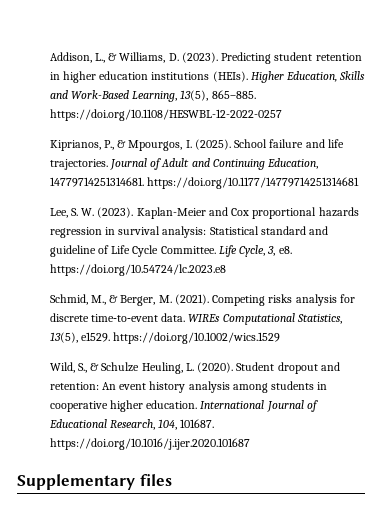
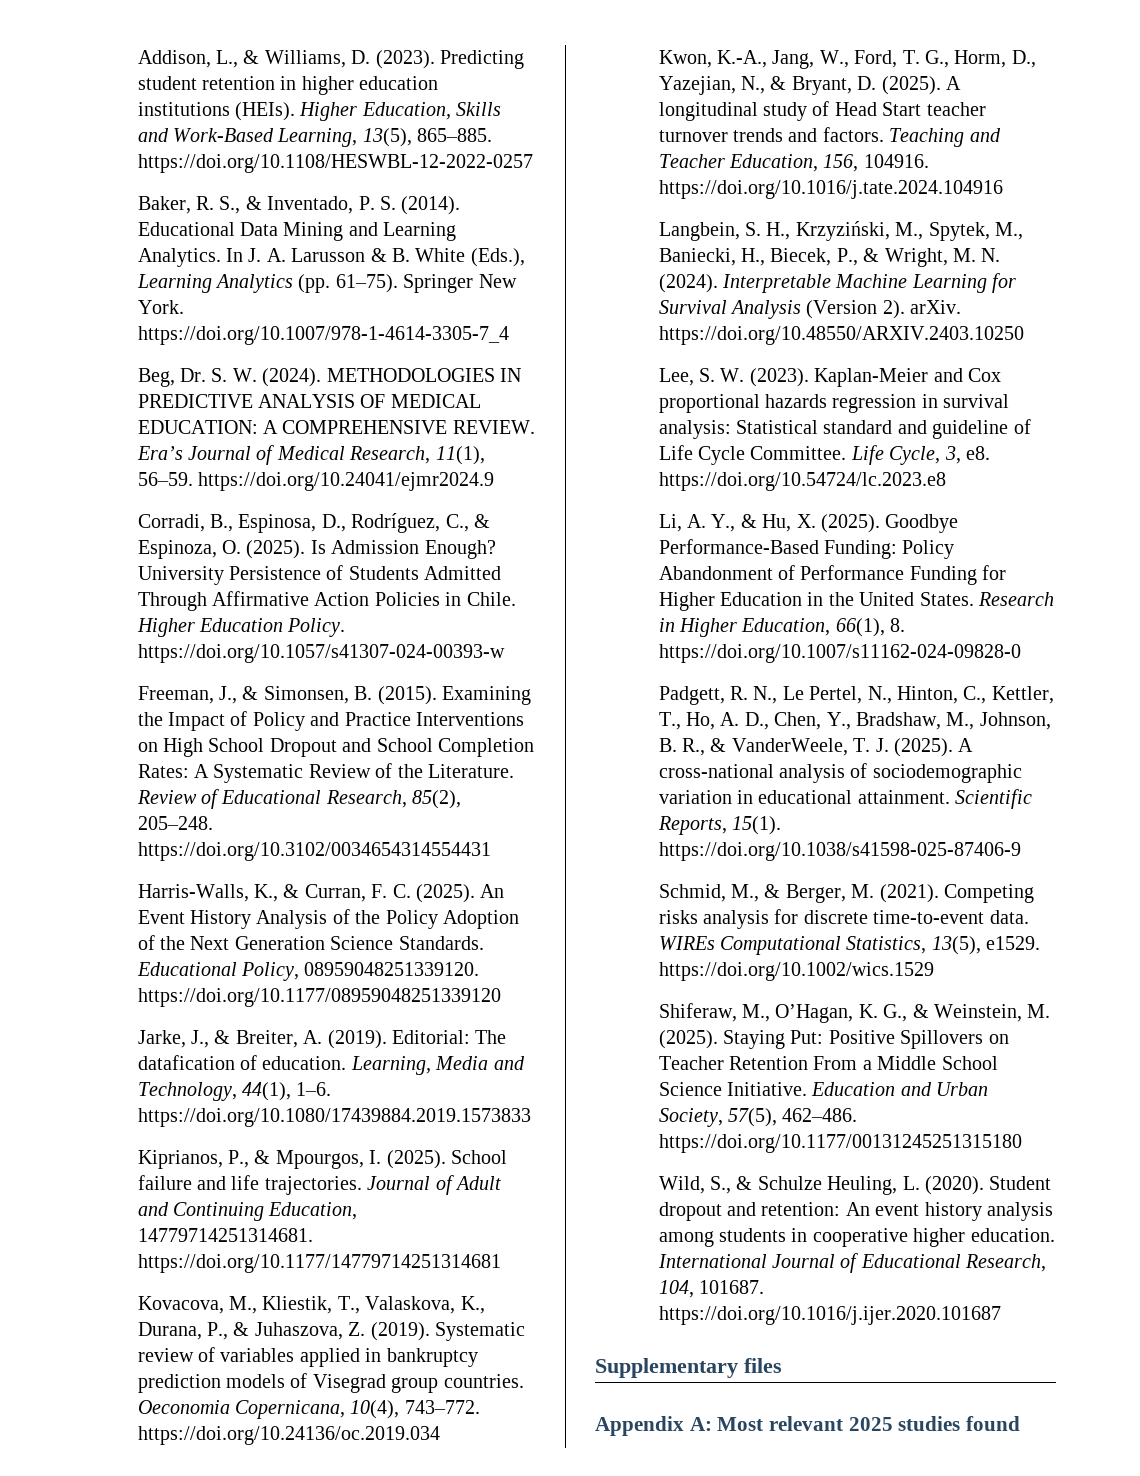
(282, 115) none -> [137,196,461,215] [137,222,457,241] [137,248,525,267] [136,274,517,293] [137,300,184,314] [137,326,509,345] [137,368,522,387] [137,394,481,408] [137,420,535,434] [136,445,485,465] [137,472,495,491] [137,513,491,533] [137,540,496,559] [137,565,502,585] [137,591,516,611] [136,618,346,637] [137,644,505,663] [137,686,532,705] [137,711,525,731] [137,738,535,757] [137,763,515,783] [136,789,462,809] [137,816,213,830] [137,842,491,861] [137,884,505,903] [137,909,520,929] [137,935,484,950] [136,962,480,981] [137,988,501,1007] [137,1030,507,1049] [137,1055,525,1075] [137,1082,332,1101] [137,1108,531,1127] // Baker, R. S., & Inventado, P. S. (2014). Educational Data Mining and Learning Analytics. In J. A. Larusson & B. White (Eds.), Learning Analytics (pp. 61–75). Springer New York. https://doi.org/10.1007/978-1-4614-3305-7_4 // Beg, Dr. S. W. (2024). METHODOLOGIES IN PREDICTIVE ANALYSIS OF MEDICAL EDUCATION: A COMPREHENSIVE REVIEW. Era’s Journal of Medical Research, 11(1), 56–59. https://doi.org/10.24041/ejmr2024.9 // Corradi, B., Espinosa, D., Rodríguez, C., & Espinoza, O. (2025). Is Admission Enough? University Persistence of Students Admitted Through Affirmative Action Policies in Chile. Higher Education Policy. https://doi.org/10.1057/s41307-024-00393-w // Freeman, J., & Simonsen, B. (2015). Examining the Impact of Policy and Practice Interventions on High School Dropout and School Completion Rates: A Systematic Review of the Literature. Review of Educational Research, 85(2), 205–248. https://doi.org/10.3102/0034654314554431 // Harris-Walls, K., & Curran, F. C. (2025). An Event History Analysis of the Policy Adoption of the Next Generation Science Standards. Educational Policy, 08959048251339120. https://doi.org/10.1177/08959048251339120 // Jarke, J., & Breiter, A. (2019). Editorial: The datafication of education. Learning, Media and Technology, 44(1), 1–6. https://doi.org/10.1080/17439884.2019.1573833
(359, 183) none -> [137,1296,485,1314] [137,1322,526,1341] [137,1347,478,1367] [137,1373,524,1393] [137,1400,480,1419] [137,1426,440,1445] [658,50,1036,69] [658,76,962,95] [658,101,986,121] [658,127,1001,147] [658,154,929,172] [658,180,1003,199] [658,221,1024,241] [658,248,1001,267] [658,273,1017,293] [658,300,962,319] [658,326,1024,345] // Kovacova, M., Kliestik, T., Valaskova, K., Durana, P., & Juhaszova, Z. (2019). Systematic review of variables applied in bankruptcy prediction models of Visegrad group countries. Oeconomia Copernicana, 10(4), 743–772. https://doi.org/10.24136/oc.2019.034 // Kwon, K.-A., Jang, W., Ford, T. G., Horm, D., Yazejian, N., & Bryant, D. (2025). A longitudinal study of Head Start teacher turnover trends and factors. Teaching and Teacher Education, 156, 104916. https://doi.org/10.1016/j.tate.2024.104916 // Langbein, S. H., Krzyziński, M., Spytek, M., Baniecki, H., Biecek, P., & Wright, M. N. (2024). Interpretable Machine Learning for Survival Analysis (Version 2). arXiv. https://doi.org/10.48550/ARXIV.2403.10250
(226, 270) none -> [658,514,959,533] [658,539,955,559] [658,565,1007,585] [658,592,1055,611] [658,618,906,637] [658,644,1021,663] [658,686,1054,705] [658,712,1051,730] [658,738,974,757] [658,763,1022,783] [658,789,1033,809] [657,816,782,835] [658,842,1021,861] // Li, A. Y., & Hu, X. (2025). Goodbye Performance-Based Funding: Policy Abandonment of Performance Funding for Higher Education in the United States. Research in Higher Education, 66(1), 8. https://doi.org/10.1007/s11162-024-09828-0 // Padgett, R. N., Le Pertel, N., Hinton, C., Kettler, T., Ho, A. D., Chen, Y., Bradshaw, M., Johnson, B. R., & VanderWeele, T. J. (2025). A cross-national analysis of sociodemographic variation in educational attainment. Scientific Reports, 15(1). https://doi.org/10.1038/s41598-025-87406-9
(281, 338) none -> [658,1003,1051,1023] [658,1030,1009,1049] [658,1056,998,1070] [658,1082,989,1096] [658,1108,858,1127] [658,1134,1022,1153] // Shiferaw, M., O’Hagan, K. G., & Weinstein, M. (2025). Staying Put: Positive Spillovers on Teacher Retention From a Middle School Science Initiative. Education and Urban Society, 57(5), 462–486. https://doi.org/10.1177/00131245251315180
(172, 480) none -> [595,1416,1021,1436] // Appendix A: Most relevant 2025 studies found

